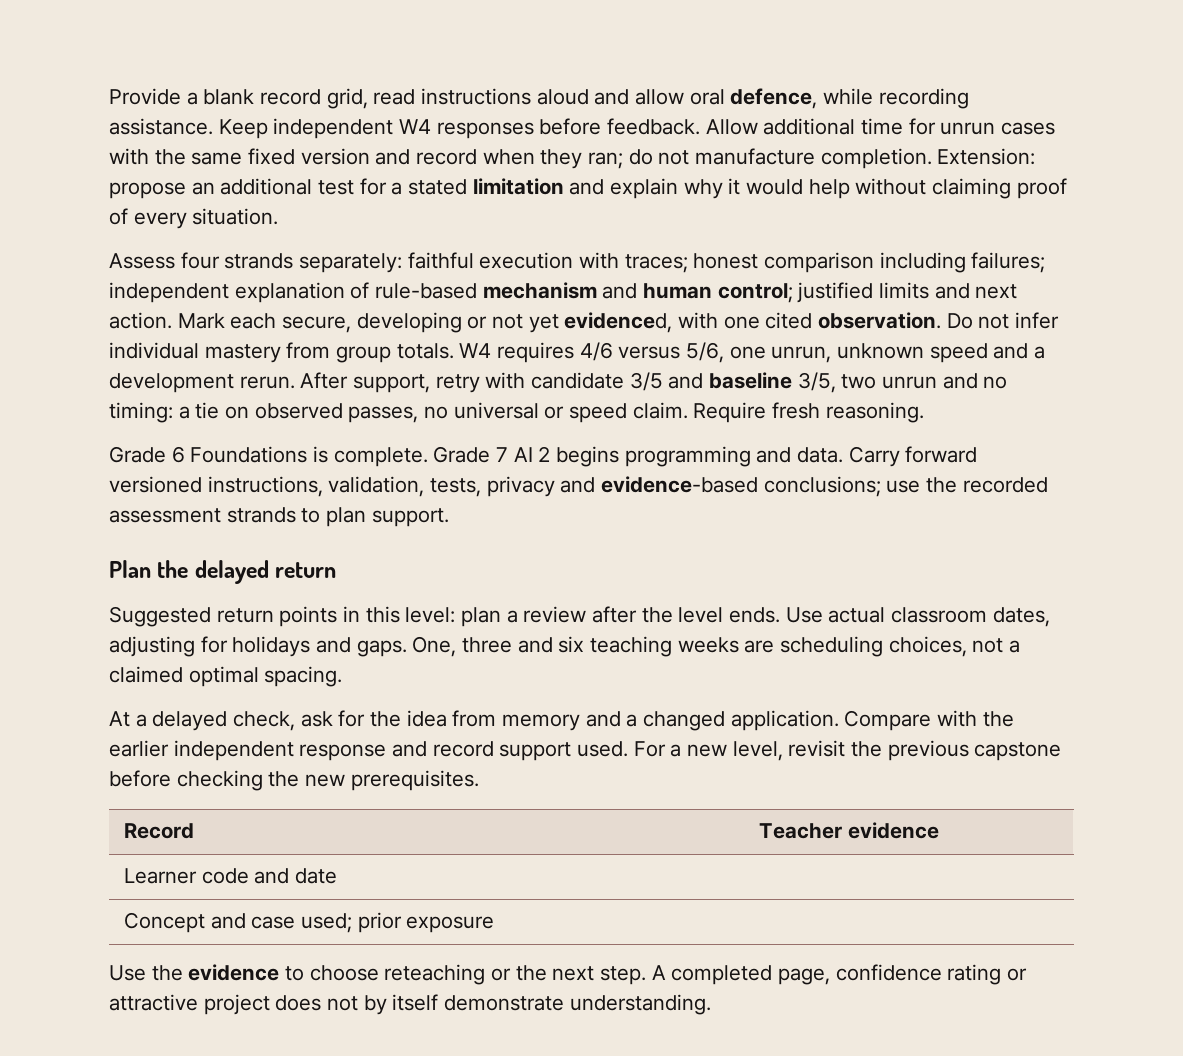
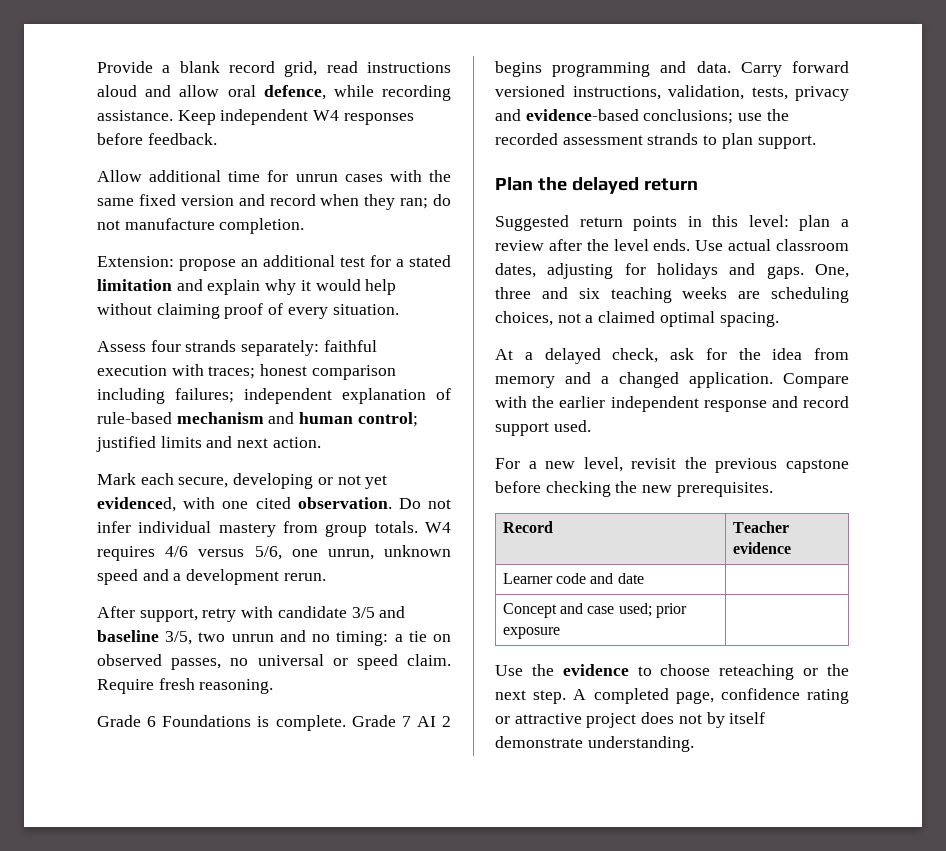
(701, 126) none -> (217, 139) //
(932, 158) none -> (305, 226) //
(172, 320) none -> (321, 442) //
(295, 382) none -> (326, 577) //
(629, 749) none -> (591, 426) //

